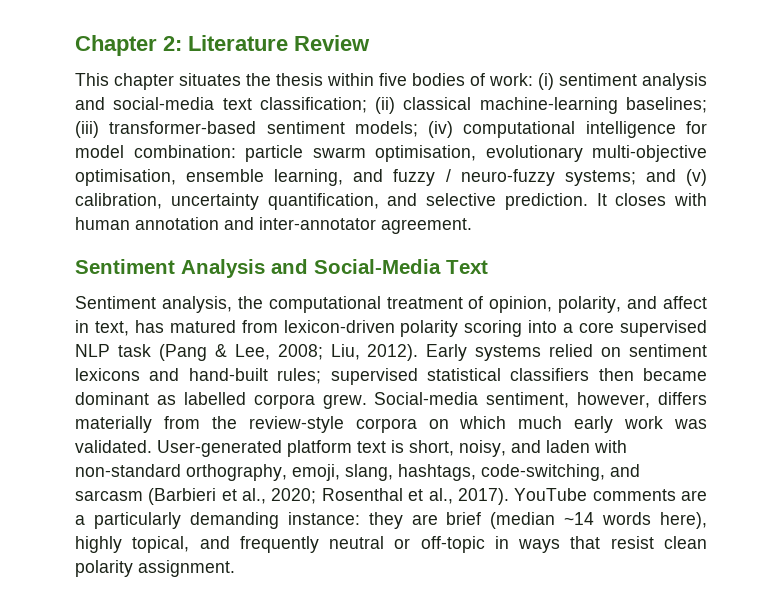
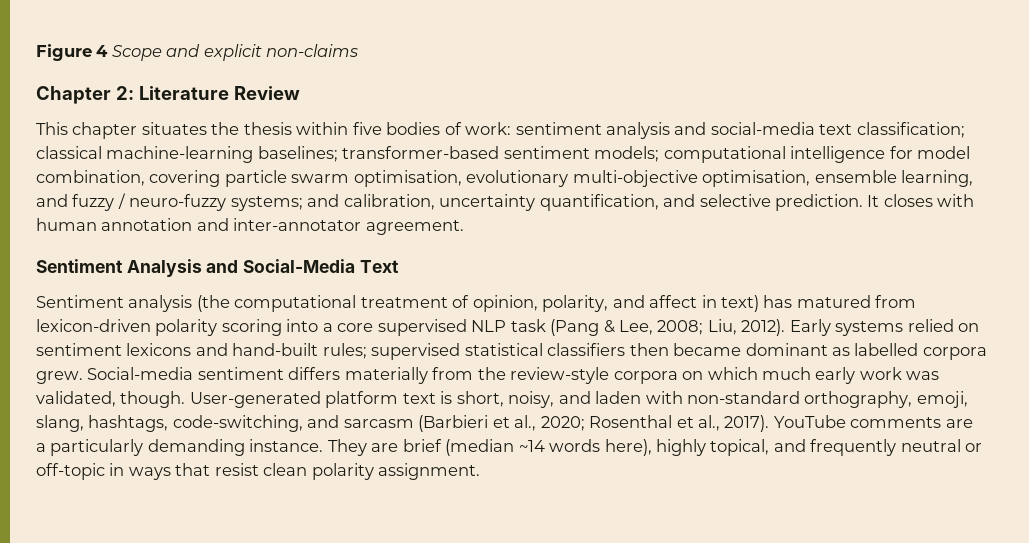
(75, 45) none -> [36,44,359,61] Figure 4 Scope and explicit non-claims //
[538,73,554,90] (i) -> (512, 128) none
[375,97,396,114] (ii) -> (965, 130) none
[75,121,99,138] (iii) -> (338, 154) none
[428,121,454,138] (iv) -> (660, 154) none
[133,145,236,158] combination: -> [36,170,221,187] combination, covering
[685,169,707,186] (v) -> (340, 200) none
[161,296,263,313] analysis, the -> [128,295,230,312] analysis (the
[94,321,129,336] text, -> [721,295,760,312] text)
[486,392,651,408] sentiment, however, -> [197,367,284,380] sentiment
[75,440,152,453] validated. -> [36,391,186,408] validated, though.
[287,512,403,529] instance: they -> [249,439,367,456] instance. They

